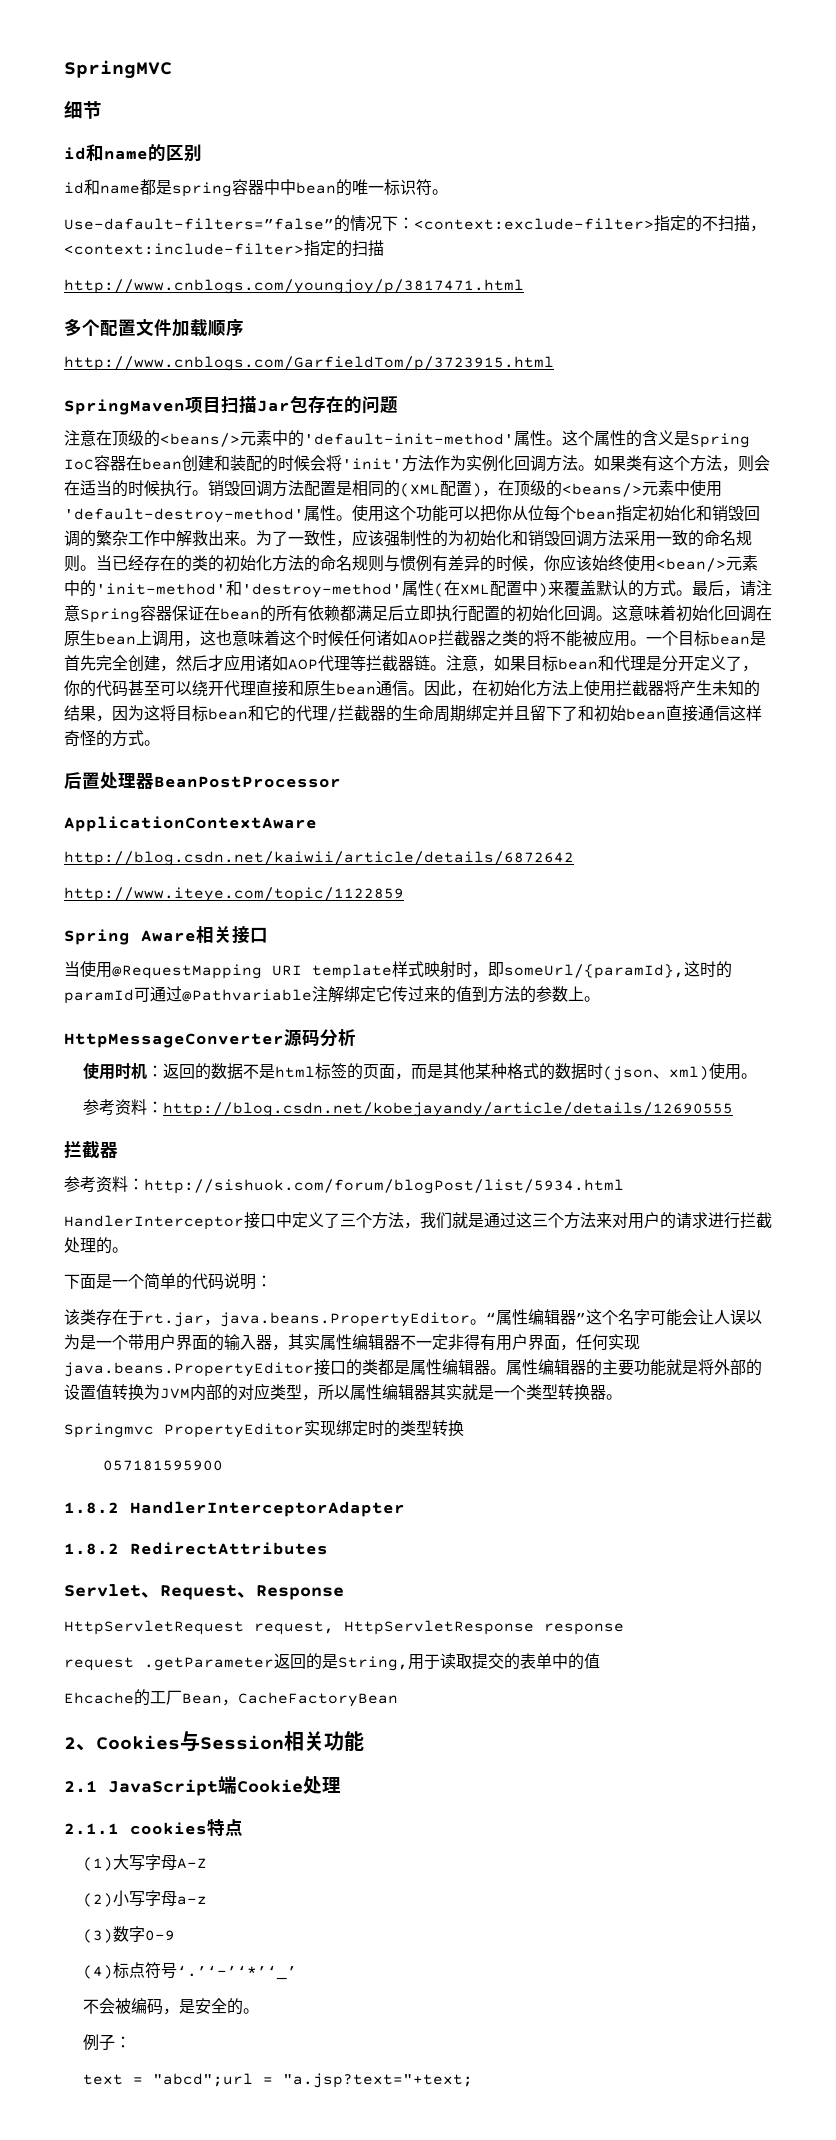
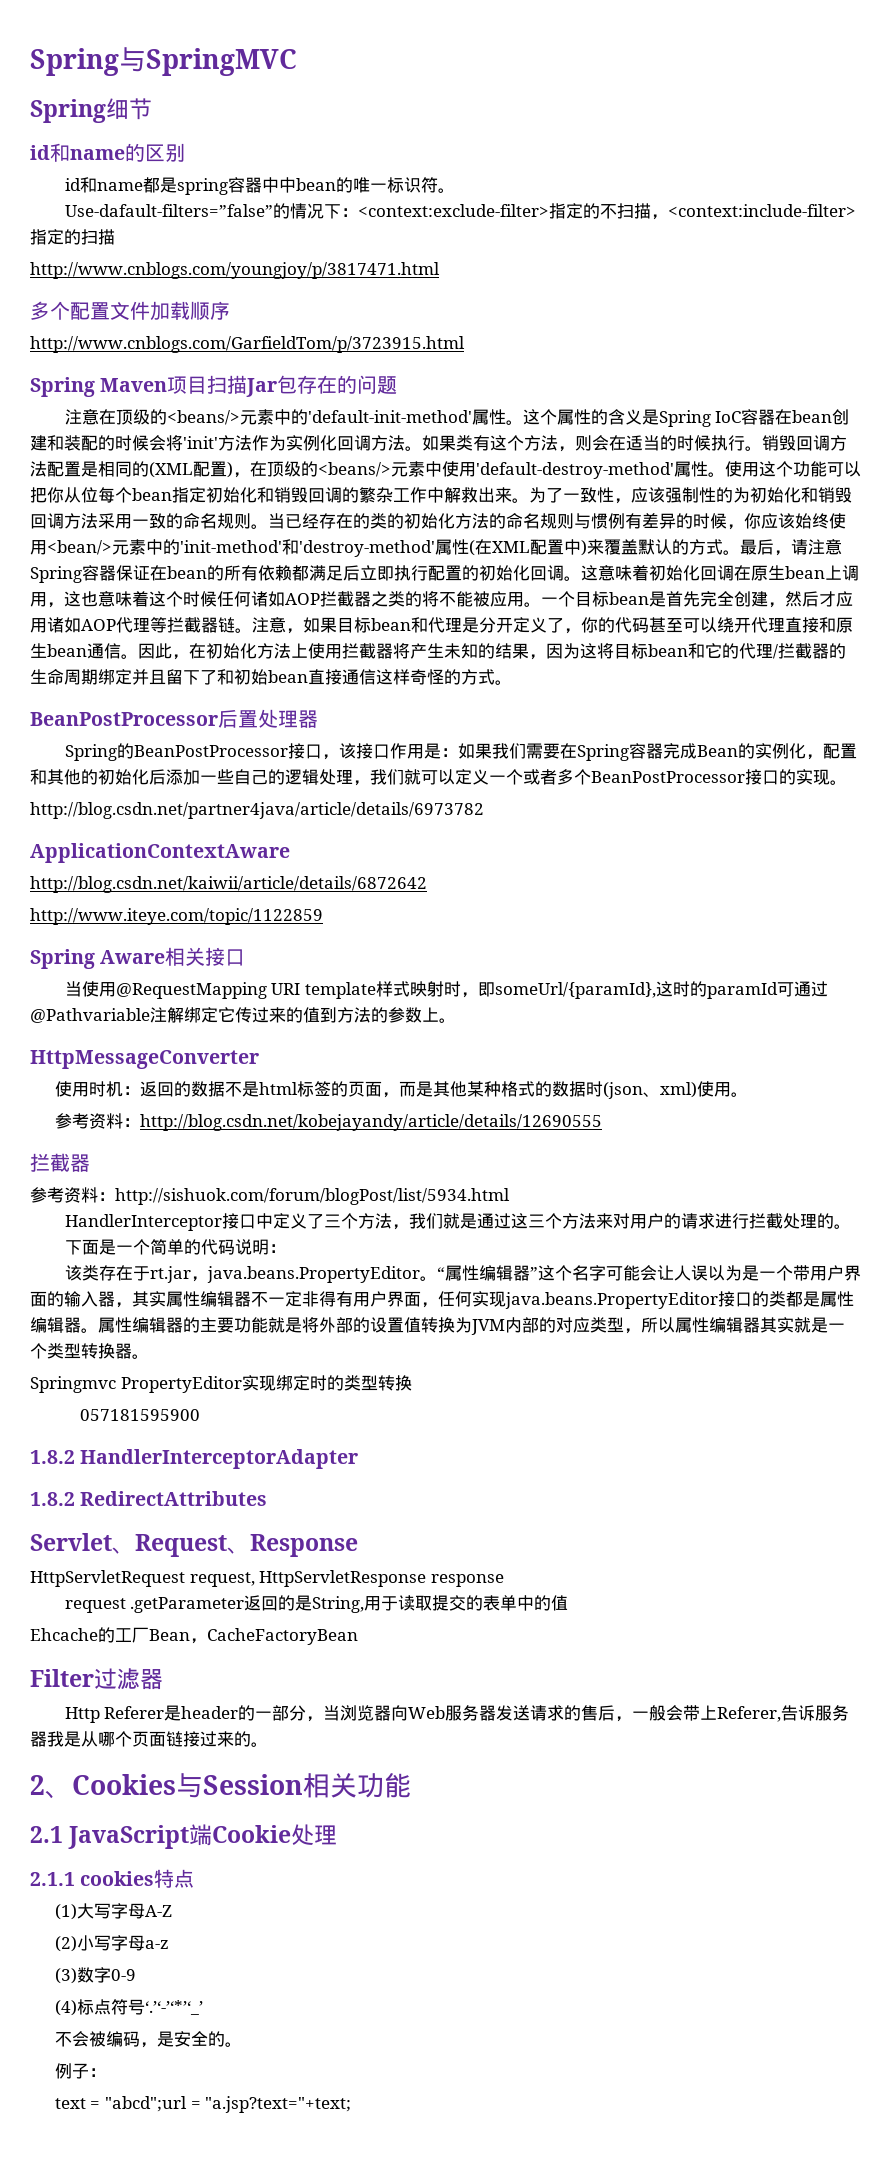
(64, 69) none -> [30,47,146,76] Spring与
(172, 69) none -> [30,99,106,123] Spring
[64,399,185,415] SpringMaven -> [30,377,168,397] Spring Maven
(160, 743) none -> [30,712,218,726] BeanPostProcessor
[154,776,341,788] BeanPostProcessor -> [64,743,857,761] [30,769,847,786] [30,802,484,819] // Spring的BeanPostProcessor接口，该接口作用是：如果我们需要在Spring容器完成Bean的实例化，配置和其他的初始化后添加一些自己的逻辑处理，我们就可以定义一个或者多个BeanPostProcessor接口的实现。 // http://blog.csdn.net/partner4java/article/details/6973782
[284,1028,356,1047] 源码分析 -> (259, 1059) none
(398, 1699) none -> [30,1668,163,1690] [64,1705,850,1723] [30,1731,268,1747] // Filter过滤器 // Http Referer是header的一部分，当浏览器向Web服务器发送请求的售后，一般会带上Referer,告诉服务器我是从哪个页面链接过来的。

